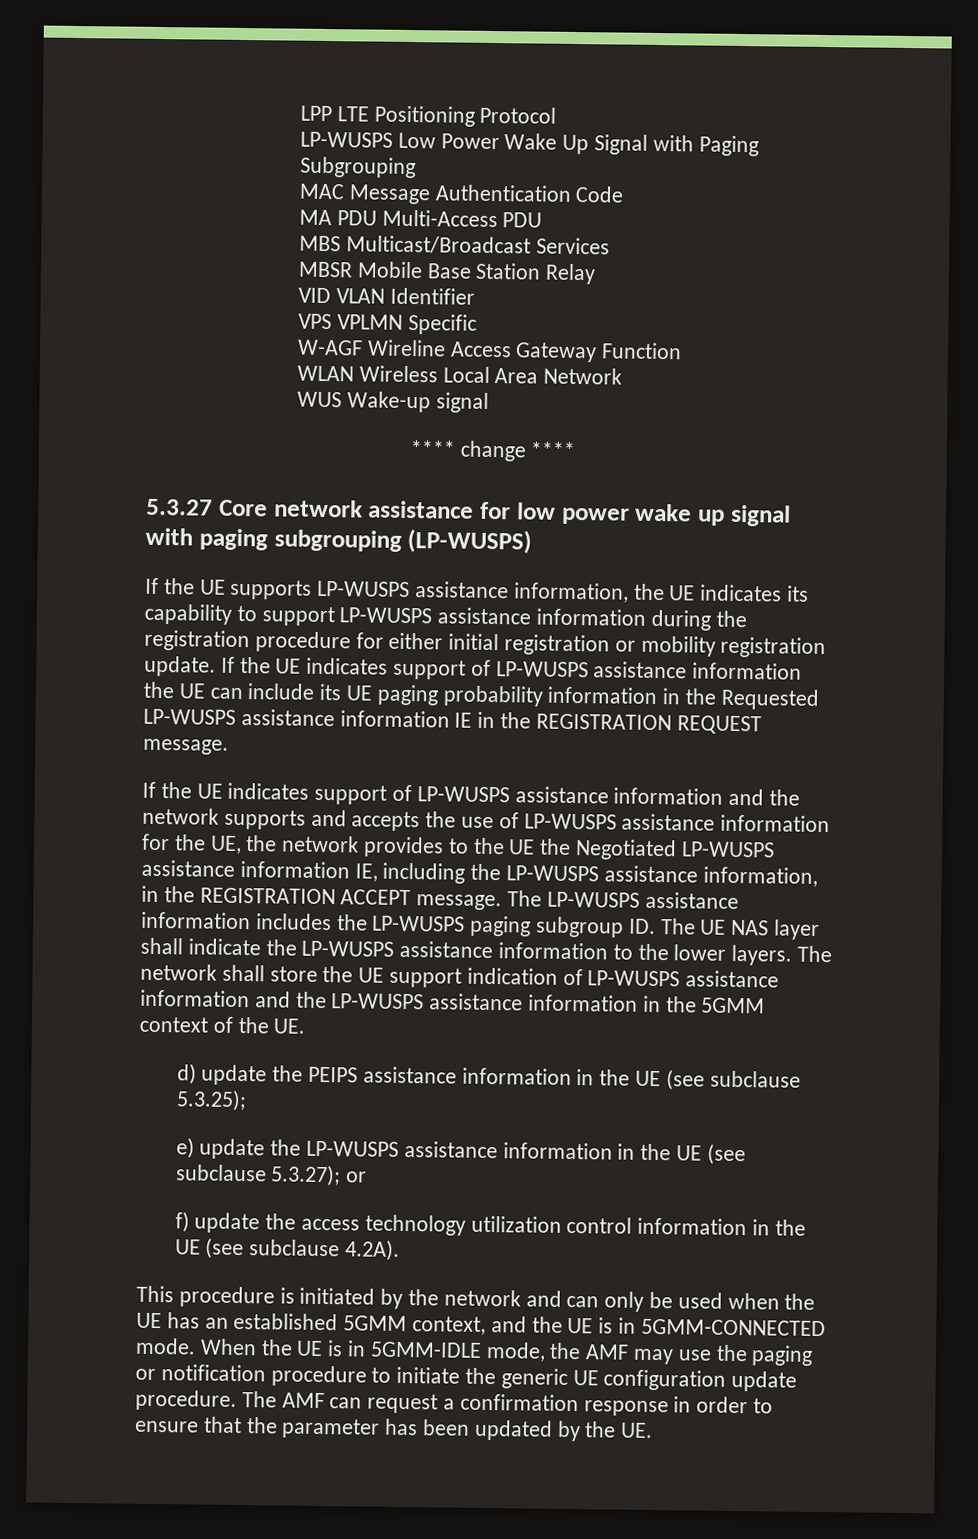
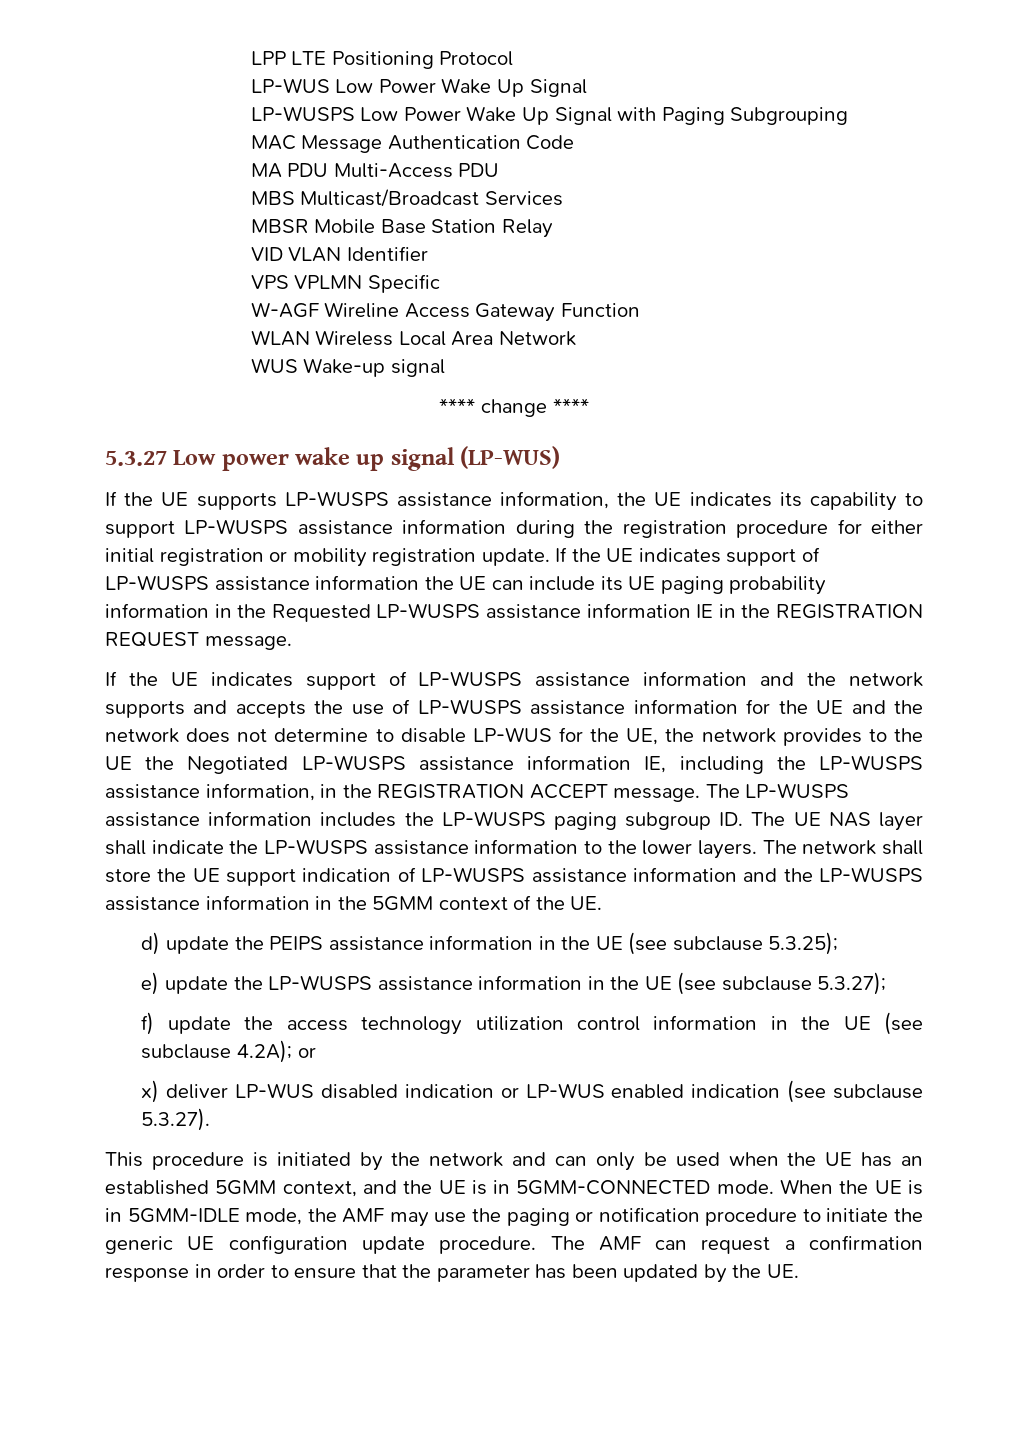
(557, 115) none -> [250,78,587,97] // LP-WUS Low Power Wake Up Signal
[218,499,791,527] [145,527,533,554] Core network assistance for low power wake up signal with paging subgrouping (LP-WUSPS) -> [173,446,561,471] Low power wake up signal (LP-WUS)
(206, 842) none -> [816,700,923,714] [105,727,620,743] UE and the network does not determine to disable LP-WUS for the
[346,1171,368,1183] or -> (887, 983) none
[344,1239,400,1261] 4.2A). -> [237,1040,316,1063] [141,1080,924,1103] [141,1108,211,1131] 4.2A); or // x) deliver LP-WUS disabled indication or LP-WUS enabled indication (see subclause 5.3.27).

